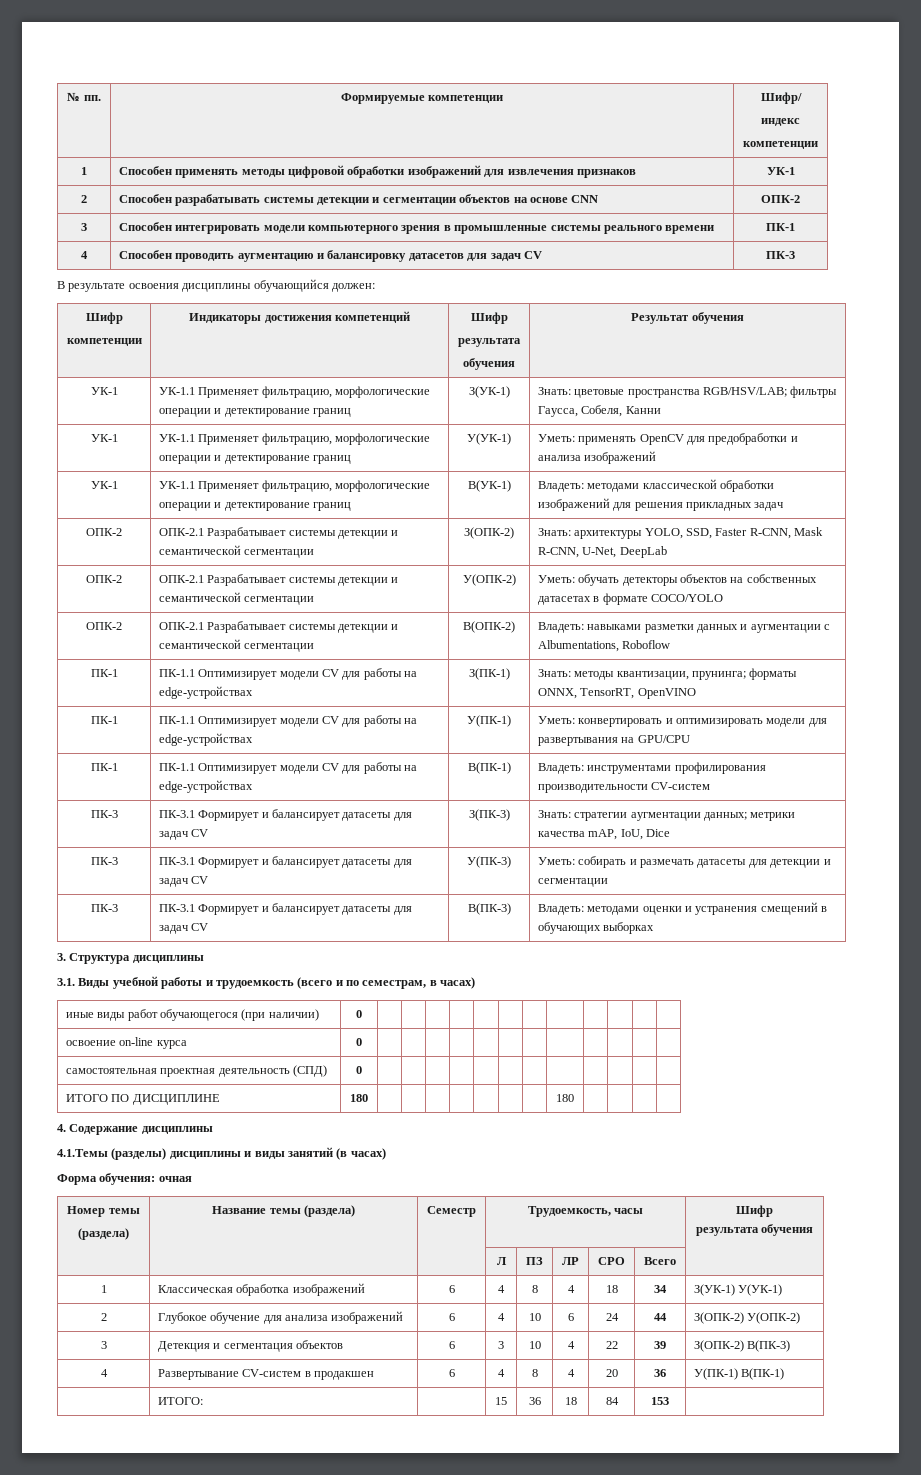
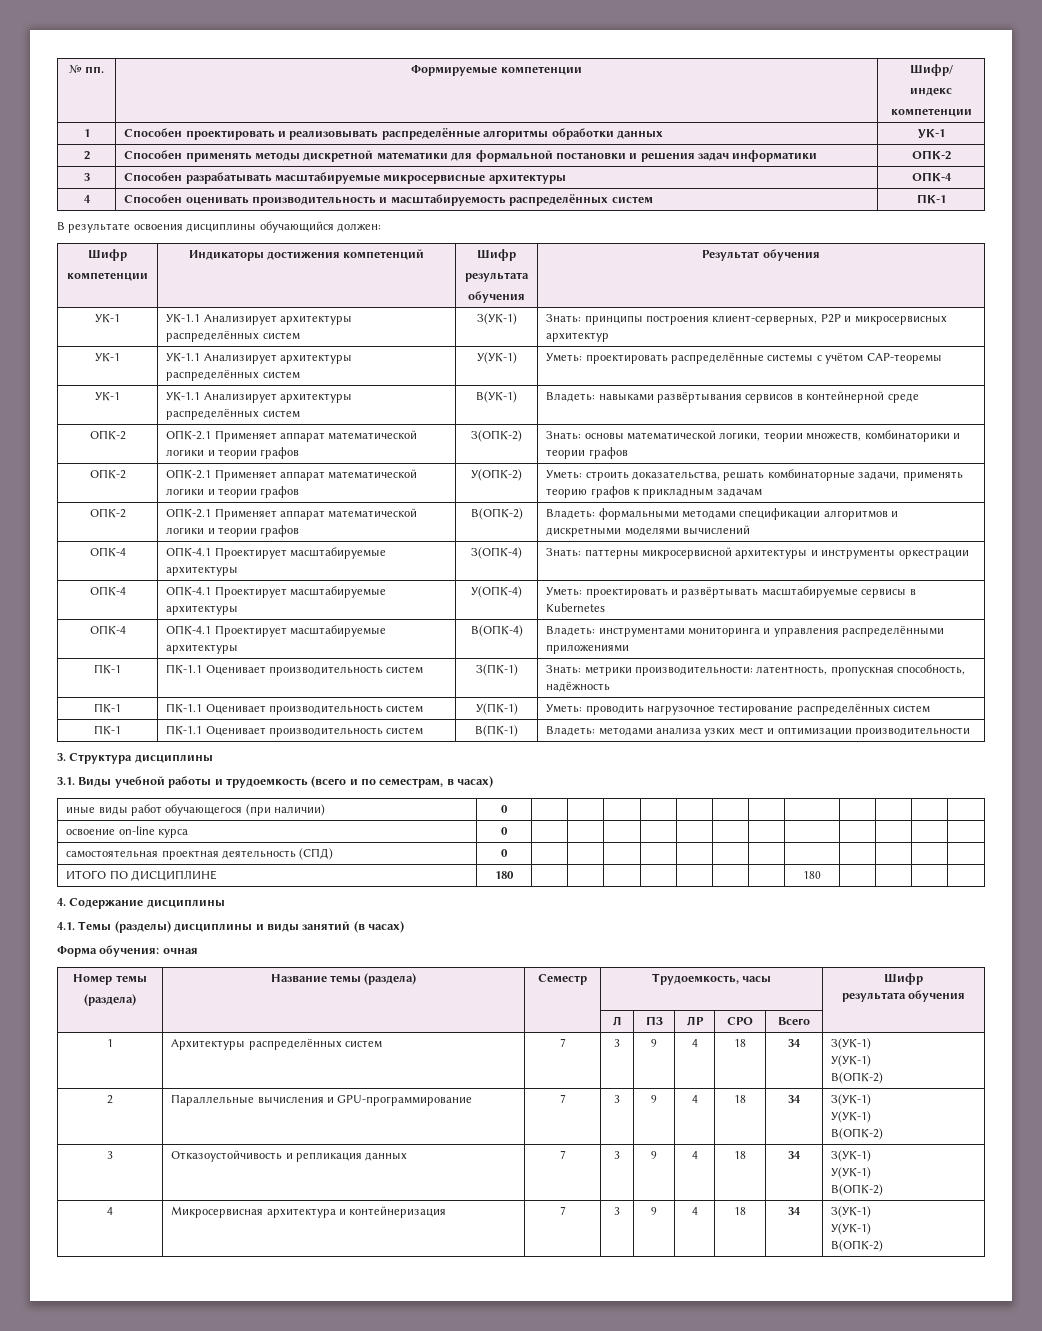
[175,165,636,178] [766,167,795,175] [81,195,87,203] [118,194,599,206] [761,195,800,203] [81,223,87,231] [118,222,715,234] [766,223,795,231] [81,251,88,259] [118,250,542,262] [766,251,795,259] применять методы цифровой обработки изображений для извлечения признаков | УК-1 // 2 | Способен разрабатывать системы детекции и сегментации объектов на основе CNN | ОПК-2 // 3 | Способен интегрировать модели компьютерного зрения в промышленные системы реального времени | ПК-1 // 4 | Способен проводить аугментацию и балансировку датасетов для задач CV | ПК-3 -> [185,128,663,140] [917,129,945,138] [83,151,90,160] [124,150,818,162] [911,150,951,160] [83,173,90,181] [124,172,566,184] [911,172,952,182] [83,195,91,203] [124,194,653,206] [916,194,946,204] проектировать и реализовывать распределённые алгоритмы обработки данных | УК-1 // 2 | Способен применять методы дискретной математики для формальной постановки и решения задач информатики | ОПК-2 // 3 | Способен разрабатывать масштабируемые микросервисные архитектуры | ОПК-4 // 4 | Способен оценивать производительность и масштабируемость распределённых систем | ПК-1
[198,386,431,398] [158,408,352,417] [468,386,510,398] [537,386,838,398] [537,405,661,417] [90,434,118,442] [158,433,431,445] [158,455,352,464] [467,433,511,445] [537,433,798,445] [537,451,657,464] [90,481,118,489] [158,480,431,492] [158,502,352,511] [467,480,511,492] [537,479,775,492] [537,498,784,511] [86,528,122,536] [158,527,399,539] [158,545,315,558] [464,527,514,539] [537,527,824,539] [537,546,667,558] [86,575,122,583] [158,574,399,586] [158,592,315,605] [462,574,516,586] [537,574,817,586] [537,593,724,605] [86,622,122,630] [158,621,399,633] [158,639,315,652] [463,621,515,633] [537,622,831,633] [537,640,671,652] [90,669,118,677] [158,668,418,680] [158,686,253,699] [468,668,510,680] [537,668,798,680] [537,688,696,699] [90,716,118,724] [158,715,418,727] [158,733,253,746] [467,715,511,727] [537,716,827,727] [537,735,690,746] [90,763,118,771] [158,762,418,774] [158,780,253,793] [467,762,511,774] [537,762,766,774] [537,782,711,793] [90,810,118,818] [158,809,412,821] [158,829,209,840] [468,809,510,821] [537,810,796,821] [537,829,671,840] [90,857,118,865] [158,856,412,868] [158,876,209,887] [467,856,511,868] [537,856,831,868] [537,878,608,887] [90,904,118,912] [158,903,412,915] [158,923,209,934] [467,903,511,915] [537,902,828,915] [537,922,655,934] Применяет фильтрацию, морфологические операции и детектирование границ | З(УК-1) | Знать: цветовые пространства RGB/HSV/LAB; фильтры Гаусса, Собеля, Канни // УК-1 | УК-1.1 Применяет фильтрацию, морфологические операции и детектирование границ | У(УК-1) | Уметь: применять OpenCV для предобработки и анализа изображений // УК-1 | УК-1.1 Применяет фильтрацию, морфологические операции и детектирование границ | В(УК-1) | Владеть: методами классической обработки изображений для решения прикладных задач // ОПК-2 | ОПК-2.1 Разрабатывает системы детекции и семантической сегментации | З(ОПК-2) | Знать: архитектуры YOLO, SSD, Faster R-CNN, Mask R-CNN, U-Net, DeepLab // ОПК-2 | ОПК-2.1 Разрабатывает системы детекции и семантической сегментации | У(ОПК-2) | Уметь: обучать детекторы объектов на собственных датасетах в формате COCO/YOLO // ОПК-2 | ОПК-2.1 Разрабатывает системы детекции и семантической сегментации | В(ОПК-2) | Владеть: навыками разметки данных и аугментации с Albumentations, Roboflow // ПК-1 | ПК-1.1 Оптимизирует модели CV для работы на edge-устройствах | З(ПК-1) | Знать: методы квантизации, прунинга; форматы ONNX, TensorRT, OpenVINO // ПК-1 | ПК-1.1 Оптимизирует модели CV для работы на edge-устройствах | У(ПК-1) | Уметь: конвертировать и оптимизировать модели для развертывания на GPU/CPU // ПК-1 | ПК-1.1 Оптимизирует модели CV для работы на edge-устройствах | В(ПК-1) | Владеть: инструментами профилирования производительности CV-систем // ПК-3 | ПК-3.1 Формирует и балансирует датасеты для задач CV | З(ПК-3) | Знать: стратегии аугментации данных; метрики качества mAP, IoU, Dice // ПК-3 | ПК-3.1 Формирует и балансирует датасеты для задач CV | У(ПК-3) | Уметь: собирать и размечать датасеты для детекции и сегментации // ПК-3 | ПК-3.1 Формирует и балансирует датасеты для задач CV | В(ПК-3) | Владеть: методами оценки и устранения смещений в обучающих выборках -> [203,314,353,325] [166,330,300,342] [476,313,517,325] [546,314,947,325] [546,332,610,342] [95,353,120,362] [166,353,353,364] [166,369,300,381] [476,352,517,364] [546,352,942,364] [95,392,120,401] [166,392,353,403] [166,408,300,420] [476,391,517,403] [546,391,919,403] [89,430,126,440] [166,430,418,442] [166,447,300,459] [471,430,522,442] [546,430,960,442] [546,447,628,459] [89,469,126,479] [166,469,418,481] [166,486,300,498] [471,469,522,481] [546,469,963,481] [546,486,762,498] [89,508,126,518] [166,508,418,520] [166,525,300,537] [470,508,523,520] [546,508,899,520] [546,525,751,537] [89,547,126,557] [166,547,387,559] [166,566,239,576] [471,547,522,559] [546,547,969,559] [89,586,126,596] [166,586,387,598] [166,605,239,615] [471,586,522,598] [546,586,916,598] [546,603,606,612] [89,625,126,635] [166,625,387,637] [166,644,239,654] [470,625,523,637] [546,625,945,637] [546,644,630,654] [94,664,121,674] [166,664,424,676] [475,664,518,676] [546,664,966,676] [546,681,611,692] [94,703,121,713] [166,703,424,715] [475,703,518,715] [546,703,931,715] [94,725,121,735] [166,725,424,737] [475,725,518,737] [546,726,970,737] Анализирует архитектуры распределённых систем | З(УК-1) | Знать: принципы построения клиент-серверных, P2P и микросервисных архитектур // УК-1 | УК-1.1 Анализирует архитектуры распределённых систем | У(УК-1) | Уметь: проектировать распределённые системы с учётом CAP-теоремы // УК-1 | УК-1.1 Анализирует архитектуры распределённых систем | В(УК-1) | Владеть: навыками развёртывания сервисов в контейнерной среде // ОПК-2 | ОПК-2.1 Применяет аппарат математической логики и теории графов | З(ОПК-2) | Знать: основы математической логики, теории множеств, комбинаторики и теории графов // ОПК-2 | ОПК-2.1 Применяет аппарат математической логики и теории графов | У(ОПК-2) | Уметь: строить доказательства, решать комбинаторные задачи, применять теорию графов к прикладным задачам // ОПК-2 | ОПК-2.1 Применяет аппарат математической логики и теории графов | В(ОПК-2) | Владеть: формальными методами спецификации алгоритмов и дискретными моделями вычислений // ОПК-4 | ОПК-4.1 Проектирует масштабируемые архитектуры | З(ОПК-4) | Знать: паттерны микросервисной архитектуры и инструменты оркестрации // ОПК-4 | ОПК-4.1 Проектирует масштабируемые архитектуры | У(ОПК-4) | Уметь: проектировать и развёртывать масштабируемые сервисы в Kubernetes // ОПК-4 | ОПК-4.1 Проектирует масштабируемые архитектуры | В(ОПК-4) | Владеть: инструментами мониторинга и управления распределёнными приложениями // ПК-1 | ПК-1.1 Оценивает производительность систем | З(ПК-1) | Знать: метрики производительности: латентность, пропускная способность, надёжность // ПК-1 | ПК-1.1 Оценивает производительность систем | У(ПК-1) | Уметь: проводить нагрузочное тестирование распределённых систем // ПК-1 | ПК-1.1 Оценивает производительность систем | В(ПК-1) | Владеть: методами анализа узких мест и оптимизации производительности
[57,1149,108,1157] 4.1.Темы -> [57,921,112,931] 4.1. Темы
[157,1283,365,1296] [448,1285,455,1293] [498,1285,505,1293] [531,1285,538,1293] [567,1285,575,1293] [605,1285,618,1293] [654,1285,667,1293] [693,1284,783,1296] [100,1313,107,1321] [157,1311,404,1324] [448,1313,455,1321] [498,1313,505,1321] [528,1313,541,1321] [567,1313,574,1321] [605,1313,619,1321] [654,1313,667,1321] [693,1312,801,1324] [100,1341,107,1349] [157,1340,344,1352] [448,1341,455,1349] [498,1341,504,1349] [528,1341,541,1349] [567,1341,575,1349] [605,1341,618,1349] [654,1341,666,1349] [693,1340,791,1352] [100,1369,108,1377] [157,1369,375,1380] [448,1369,455,1377] [498,1369,505,1377] [531,1369,538,1377] [567,1369,575,1377] [605,1369,618,1377] [654,1369,666,1377] [693,1368,785,1380] [157,1397,203,1405] [495,1397,507,1405] [528,1397,541,1405] [564,1397,577,1405] [605,1397,619,1405] [651,1397,669,1405] Классическая обработка изображений | 6 | 4 | 8 | 4 | 18 | 34 | З(УК-1) У(УК-1) // 2 | Глубокое обучение для анализа изображений | 6 | 4 | 10 | 6 | 24 | 44 | З(ОПК-2) У(ОПК-2) // 3 | Детекция и сегментация объектов | 6 | 3 | 10 | 4 | 22 | 39 | З(ОПК-2) В(ПК-3) // 4 | Развертывание CV-систем в продакшен | 6 | 4 | 8 | 4 | 20 | 36 | У(ПК-1) В(ПК-1) // | ИТОГО: | | 15 | 36 | 18 | 84 | 153 | -> [171,1038,383,1050] [559,1038,566,1047] [614,1039,620,1047] [651,1039,657,1047] [691,1039,698,1047] [734,1039,746,1047] [788,1039,801,1047] [831,1038,872,1050] [831,1055,872,1067] [831,1072,884,1084] [107,1095,113,1104] [171,1094,473,1106] [559,1094,566,1103] [614,1095,620,1103] [651,1095,657,1103] [691,1095,698,1103] [734,1095,746,1103] [788,1095,801,1103] [831,1094,872,1106] [831,1111,872,1123] [831,1128,884,1140] [107,1151,113,1159] [171,1150,408,1162] [559,1150,566,1159] [614,1151,620,1159] [651,1151,657,1159] [691,1151,698,1159] [734,1151,746,1159] [788,1151,801,1159] [831,1150,872,1162] [831,1167,872,1179] [831,1184,884,1196] [107,1207,113,1215] [171,1206,447,1218] [559,1206,566,1215] [614,1207,620,1215] [651,1207,657,1215] [691,1207,698,1215] [734,1207,746,1215] [788,1207,801,1215] [831,1206,872,1218] [831,1223,872,1235] [831,1240,884,1252] Архитектуры распределённых систем | 7 | 3 | 9 | 4 | 18 | 34 | З(УК-1) // У(УК-1) // В(ОПК-2) // 2 | Параллельные вычисления и GPU-программирование | 7 | 3 | 9 | 4 | 18 | 34 | З(УК-1) // У(УК-1) // В(ОПК-2) // 3 | Отказоустойчивость и репликация данных | 7 | 3 | 9 | 4 | 18 | 34 | З(УК-1) // У(УК-1) // В(ОПК-2) // 4 | Микросервисная архитектура и контейнеризация | 7 | 3 | 9 | 4 | 18 | 34 | З(УК-1) // У(УК-1) // В(ОПК-2)

